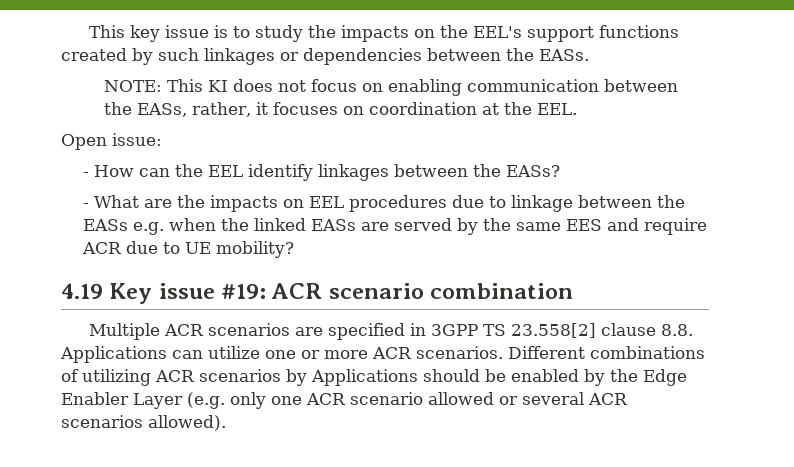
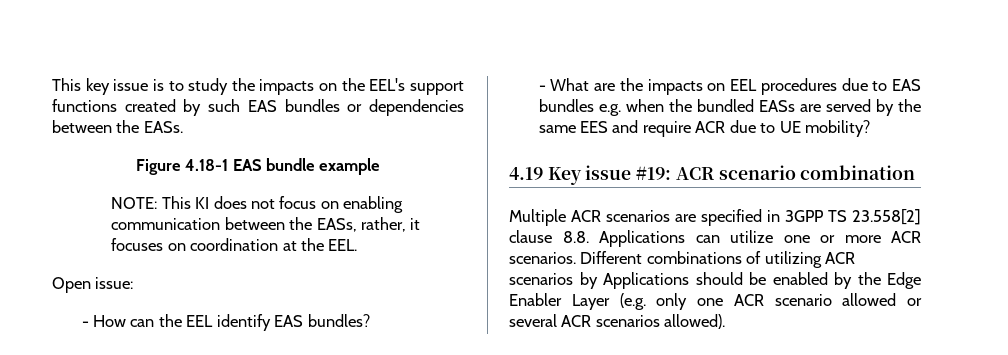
[204,48,275,65] linkages -> [247,99,340,112] EAS bundles
(589, 55) none -> [135,158,381,175] // Figure 4.18-1 EAS bundle example
[317,164,560,181] linkages between the EASs? -> [274,314,370,327] EAS bundles?
[510,195,685,212] [82,219,128,231] linkage between the EASs -> [892,79,921,91] [538,99,594,112] EAS bundles
[253,218,306,231] linked -> [696,99,754,112] bundled

